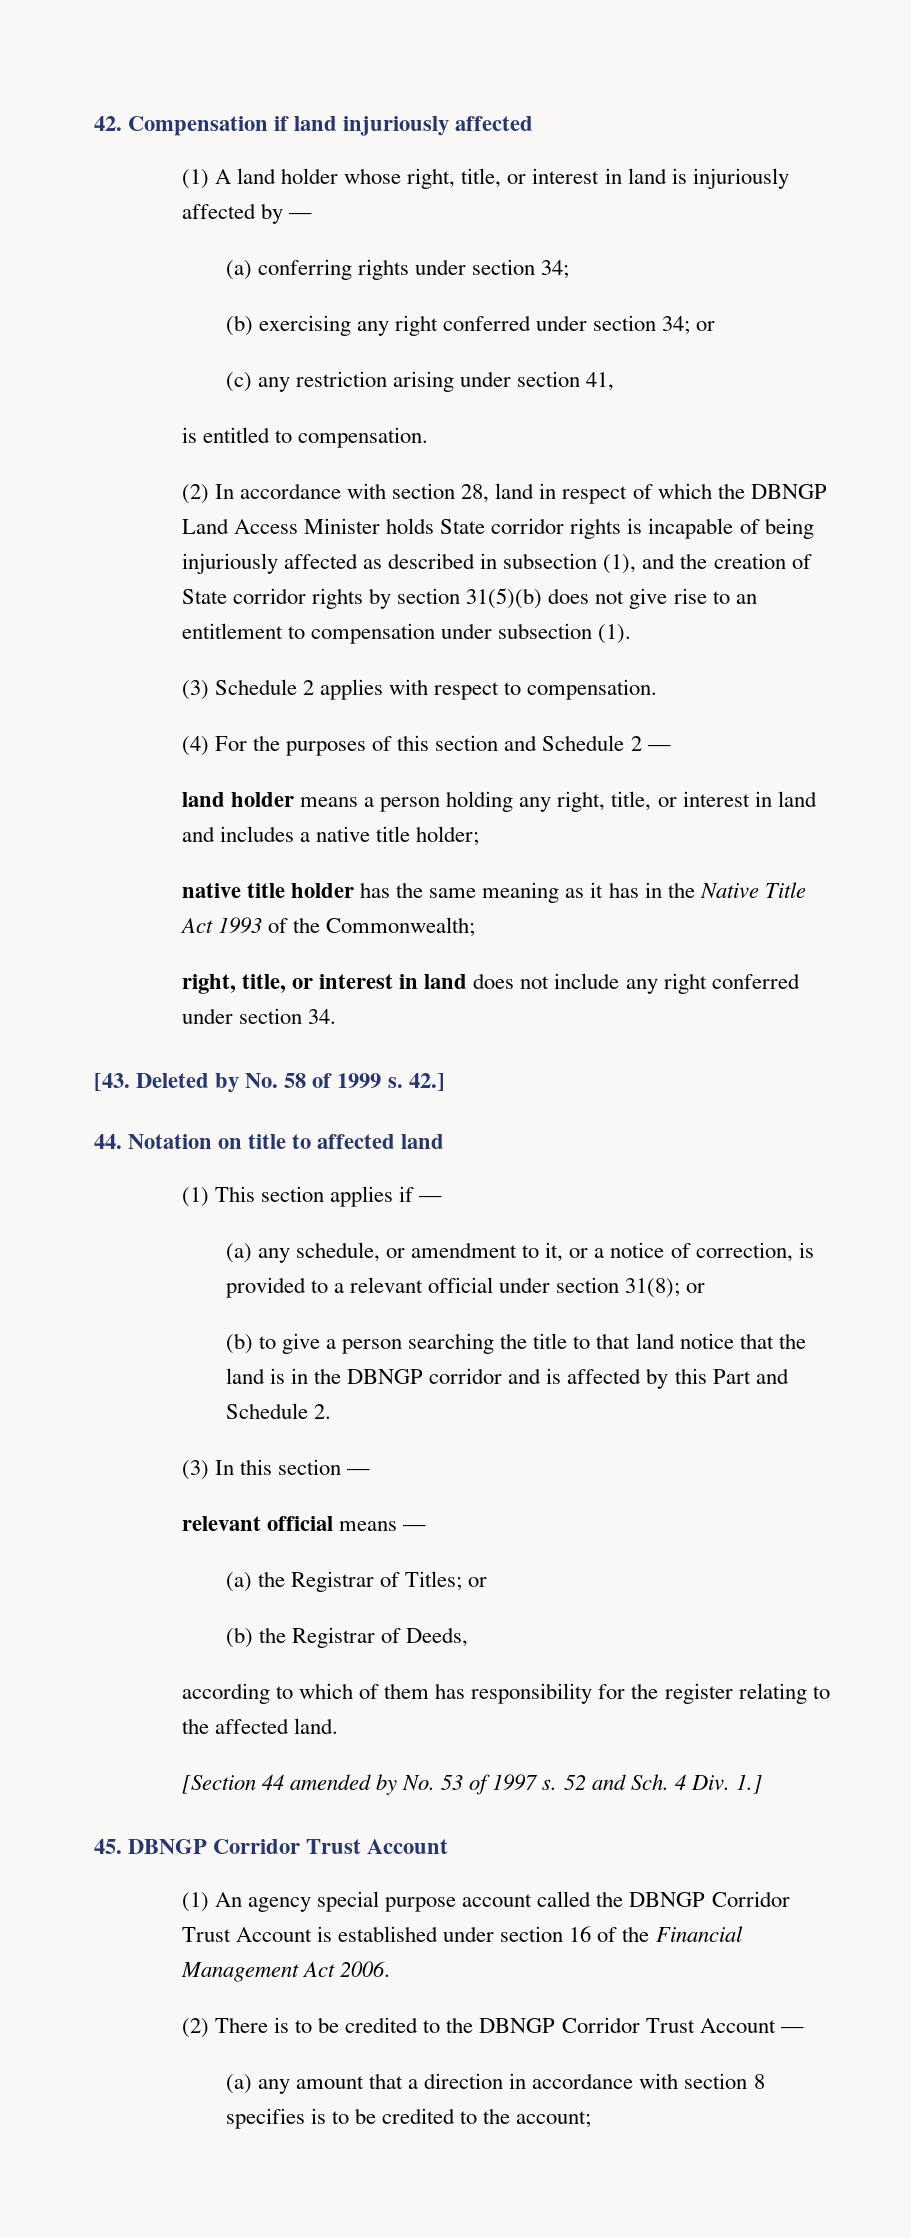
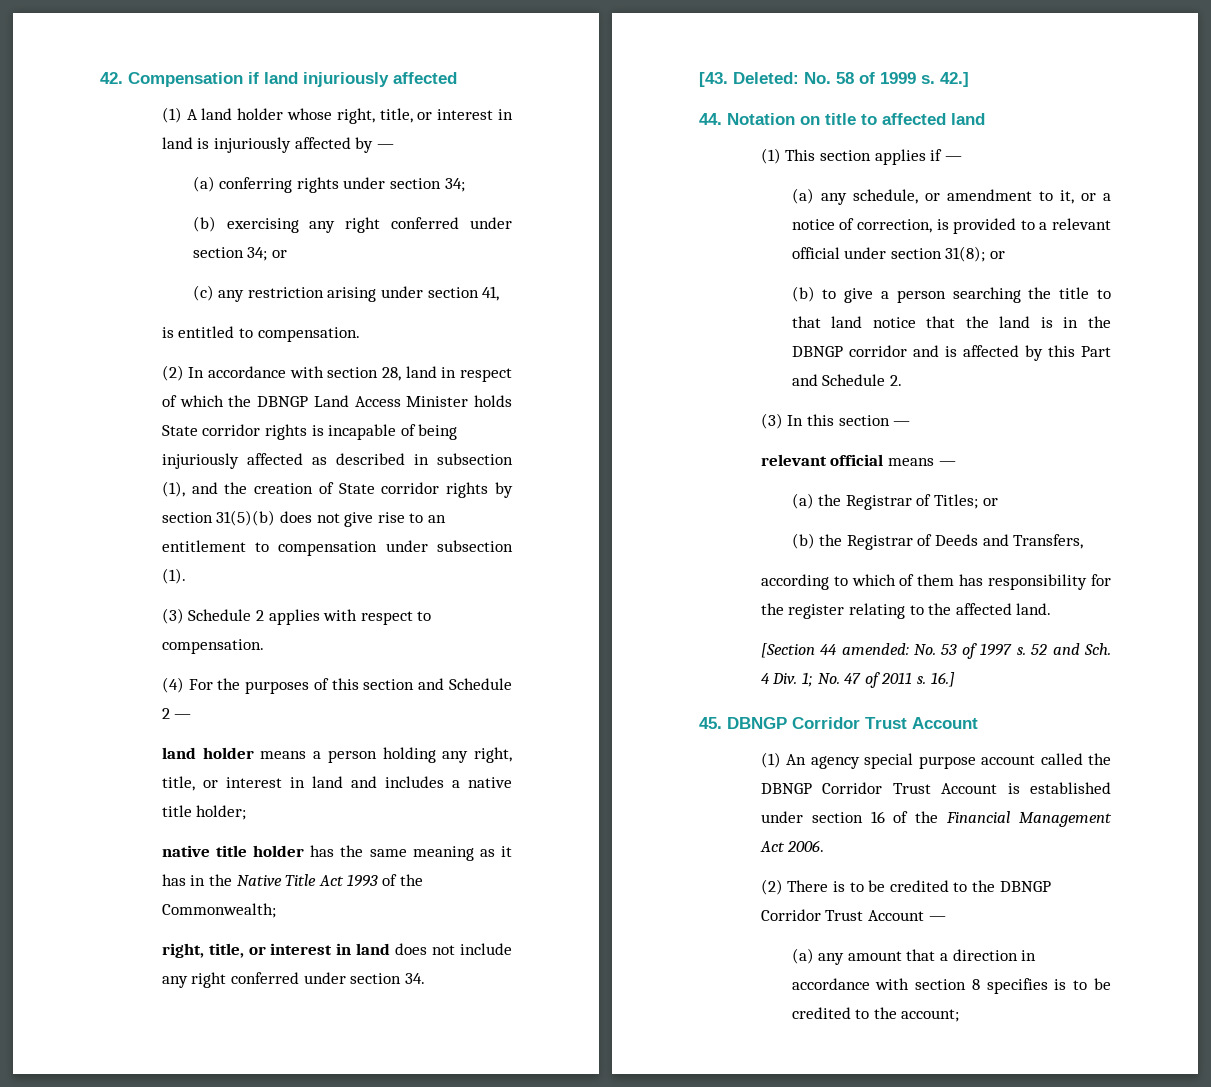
[136,1073,240,1093] Deleted by -> [733,72,799,84] Deleted:
[406,1627,469,1647] Deeds, -> [935,534,1084,549] Deeds and Transfers,
[289,1774,398,1795] amended by -> [841,643,909,655] amended:
[735,1774,762,1794] 1.] -> [801,672,955,688] 1; No. 47 of 2011 s. 16.]

